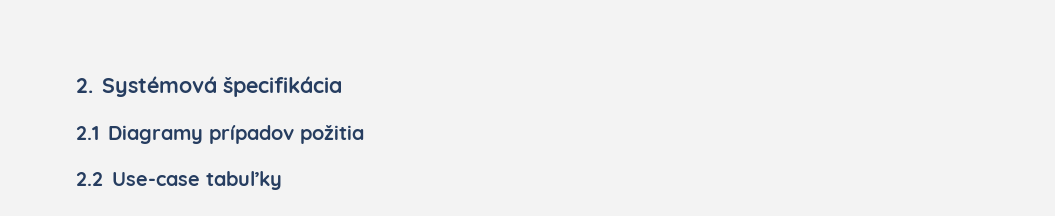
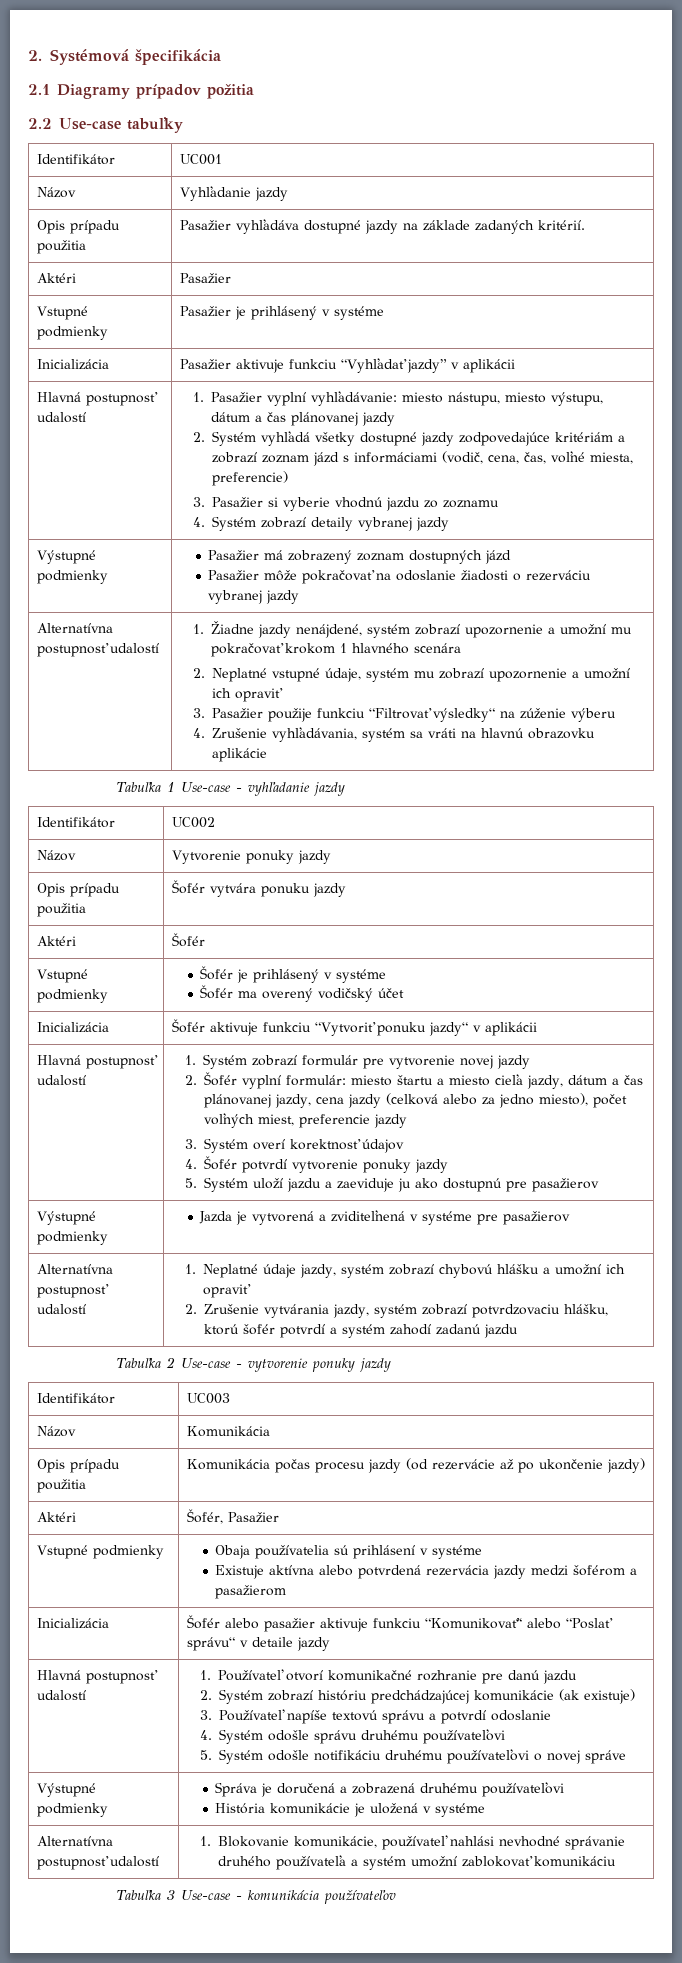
(282, 180) none -> [36,154,115,165] [179,154,222,165] [36,187,76,198] [179,186,288,201] [36,220,120,234] [36,240,86,254] [179,219,585,234] [36,273,76,283] [179,273,231,283] [36,306,88,320] [36,326,108,340] [179,306,384,320] [36,359,109,370] [179,358,515,373] [36,392,158,406] [36,412,86,423] [192,391,603,406] [210,412,395,426] [192,431,625,446] [211,451,633,466] [211,471,288,486] [192,497,499,511] [192,516,449,531] [36,550,96,564] [36,570,108,584] [208,550,512,564] [208,570,592,584] [208,590,300,604] [36,623,113,633] [36,643,159,657] [192,620,632,638] [210,643,461,657] [192,668,630,682] [211,688,283,702] [192,708,616,722] [192,727,595,742] [211,748,267,762] [116,782,346,796] [36,817,115,828] [171,817,215,828] [36,850,76,861] [171,850,331,864] [36,883,120,897] [36,903,86,917] [171,880,346,897] [36,936,76,946] [171,933,205,947] [36,969,88,983] [36,989,108,1003] [200,966,387,983] [200,985,405,1002] [36,1022,109,1033] [171,1019,537,1036] [36,1055,158,1069] [36,1075,86,1086] [184,1054,530,1069] [184,1072,643,1089] [203,1093,627,1108] [203,1113,407,1128] [184,1138,404,1153] [184,1156,448,1173] [184,1177,599,1192] [36,1211,96,1225] [36,1231,108,1245] [199,1210,571,1225] [36,1264,113,1274] [36,1284,109,1298] [36,1304,86,1315] [184,1264,625,1278] [202,1284,251,1298] [184,1304,608,1318] [203,1324,518,1338] [116,1357,392,1372] [36,1393,115,1404] [186,1393,230,1404] [36,1426,76,1437] [186,1426,270,1437] [36,1459,120,1473] [36,1479,86,1493] [186,1458,645,1473] [36,1512,76,1522] [186,1509,279,1524] [36,1545,164,1559] [215,1545,483,1559] [215,1565,638,1579] [215,1585,287,1599] [36,1618,109,1629] [186,1615,613,1632] [186,1637,330,1651] [36,1670,158,1684] [36,1690,86,1701] [199,1669,577,1684] [199,1689,635,1704] [199,1709,551,1724] [199,1729,505,1744] [199,1749,626,1764] [36,1783,96,1797] [36,1803,108,1817] [215,1782,565,1797] [215,1803,486,1817] [36,1836,113,1846] [36,1856,159,1870] [199,1835,625,1850] [217,1855,616,1870] [116,1890,397,1904] // Identifikátor | UC001 // Názov | Vyhľadanie jazdy // Opis prípadu použitia | Pasažier vyhľadáva dostupné jazdy na základe zadaných kritérií. // Aktéri | Pasažier // Vstupné podmienky | Pasažier je prihlásený v systéme // Inicializácia | Pasažier aktivuje funkciu “Vyhľadať jazdy” v aplikácii // Hlavná postupnosť udalostí | 1. Pasažier vyplní vyhľadávanie: miesto nástupu, miesto výstupu, dátum a čas plánovanej jazdy // 2. Systém vyhľadá všetky dostupné jazdy zodpovedajúce kritériám a zobrazí zoznam jázd s informáciami (vodič, cena, čas, voľné miesta, preferencie) // 3. Pasažier si vyberie vhodnú jazdu zo zoznamu // 4. Systém zobrazí detaily vybranej jazdy // Výstupné podmienky | Pasažier má zobrazený zoznam dostupných jázd // Pasažier môže pokračovať na odoslanie žiadosti o rezerváciu vybranej jazdy // Alternatívna postupnosť udalostí | 1. Žiadne jazdy nenájdené, systém zobrazí upozornenie a umožní mu pokračovať krokom 1 hlavného scenára // 2. Neplatné vstupné údaje, systém mu zobrazí upozornenie a umožní ich opraviť // 3. Pasažier použije funkciu “Filtrovať výsledky“ na zúženie výberu // 4. Zrušenie vyhľadávania, systém sa vráti na hlavnú obrazovku aplikácie // Tabuľka 1 Use-case - vyhľadanie jazdy // Identifikátor | UC002 // Názov | Vytvorenie ponuky jazdy // Opis prípadu použitia | Šofér vytvára ponuku jazdy // Aktéri | Šofér // Vstupné podmienky | Šofér je prihlásený v systéme // Šofér ma overený vodičský účet // Inicializácia | Šofér aktivuje funkciu “Vytvoriť ponuku jazdy“ v aplikácii // Hlavná postupnosť udalostí | 1. Systém zobrazí formulár pre vytvorenie novej jazdy // 2. Šofér vyplní formulár: miesto štartu a miesto cieľa jazdy, dátum a čas plánovanej jazdy, cena jazdy (celková alebo za jedno miesto), počet voľných miest, preferencie jazdy // 3. Systém overí korektnosť údajov // 4. Šofér potvrdí vytvorenie ponuky jazdy // 5. Systém uloží jazdu a zaeviduje ju ako dostupnú pre pasažierov // Výstupné podmienky | Jazda je vytvorená a zviditeľnená v systéme pre pasažierov // Alternatívna postupnosť udalostí | 1. Neplatné údaje jazdy, systém zobrazí chybovú hlášku a umožní ich opraviť // 2. Zrušenie vytvárania jazdy, systém zobrazí potvrdzovaciu hlášku, ktorú šofér potvrdí a systém zahodí zadanú jazdu // Tabuľka 2 Use-case - vytvorenie ponuky jazdy // Identifikátor | UC003 // Názov | Komunikácia // Opis prípadu použitia | Komunikácia počas procesu jazdy (od rezervácie až po ukončenie jazdy) // Aktéri | Šofér, Pasažier // Vstupné podmienky | Obaja používatelia sú prihlásení v systéme // Existuje aktívna alebo potvrdená rezervácia jazdy medzi šoférom a pasažierom // Inicializácia | Šofér alebo pasažier aktivuje funkciu “Komunikovať“ alebo “Poslať správu“ v detaile jazdy // Hlavná postupnosť udalostí | 1. Používateľ otvorí komunikačné rozhranie pre danú jazdu // 2. Systém zobrazí históriu predchádzajúcej komunikácie (ak existuje) // 3. Používateľ napíše textovú správu a potvrdí odoslanie // 4. Systém odošle správu druhému používateľovi // 5. Systém odošle notifikáciu druhému používateľovi o novej správe // Výstupné podmienky | Správa je doručená a zobrazená druhému používateľovi // História komunikácie je uložená v systéme // Alternatívna postupnosť udalostí | 1. Blokovanie komunikácie, používateľ nahlási nevhodné správanie druhého používateľa a systém umožní zablokovať komunikáciu // Tabuľka 3 Use-case - komunikácia používateľov

